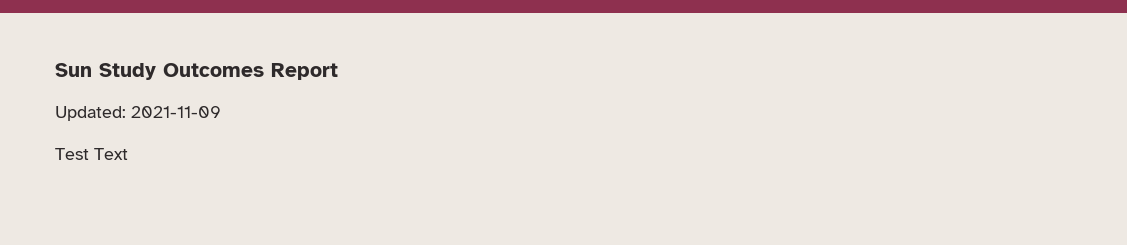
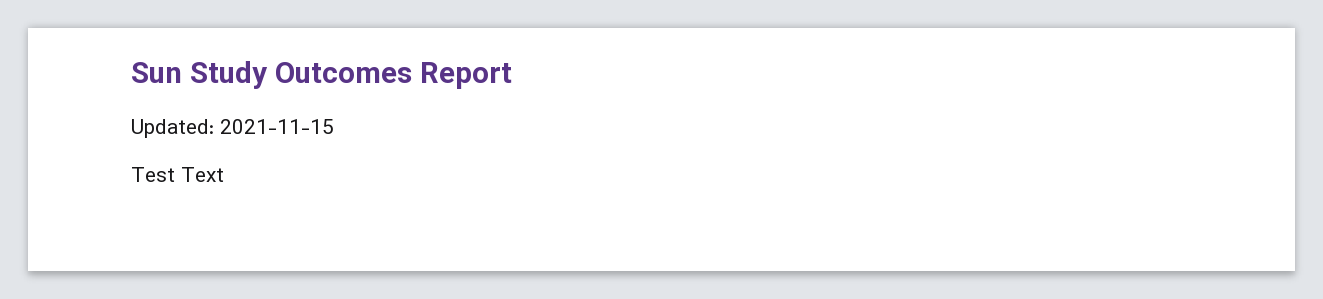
[131,106,221,118] 2021-11-09 -> [220,119,334,134] 2021-11-15

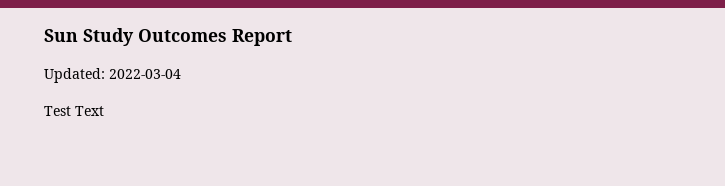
[220,119,334,134] 2021-11-15 -> [109,69,181,79] 2022-03-04

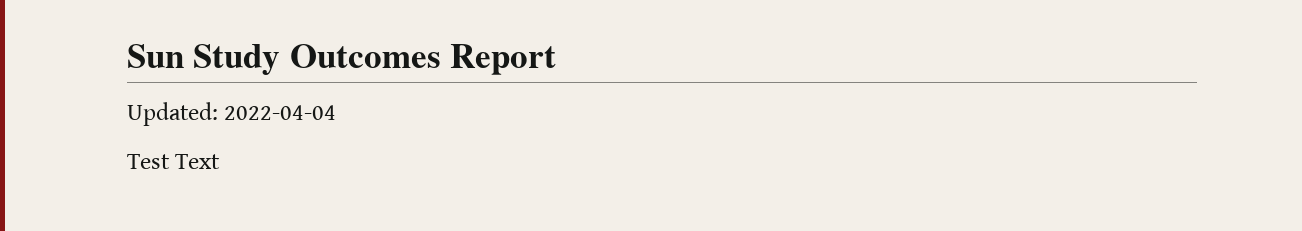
[109,69,181,79] 2022-03-04 -> [224,105,337,120] 2022-04-04

